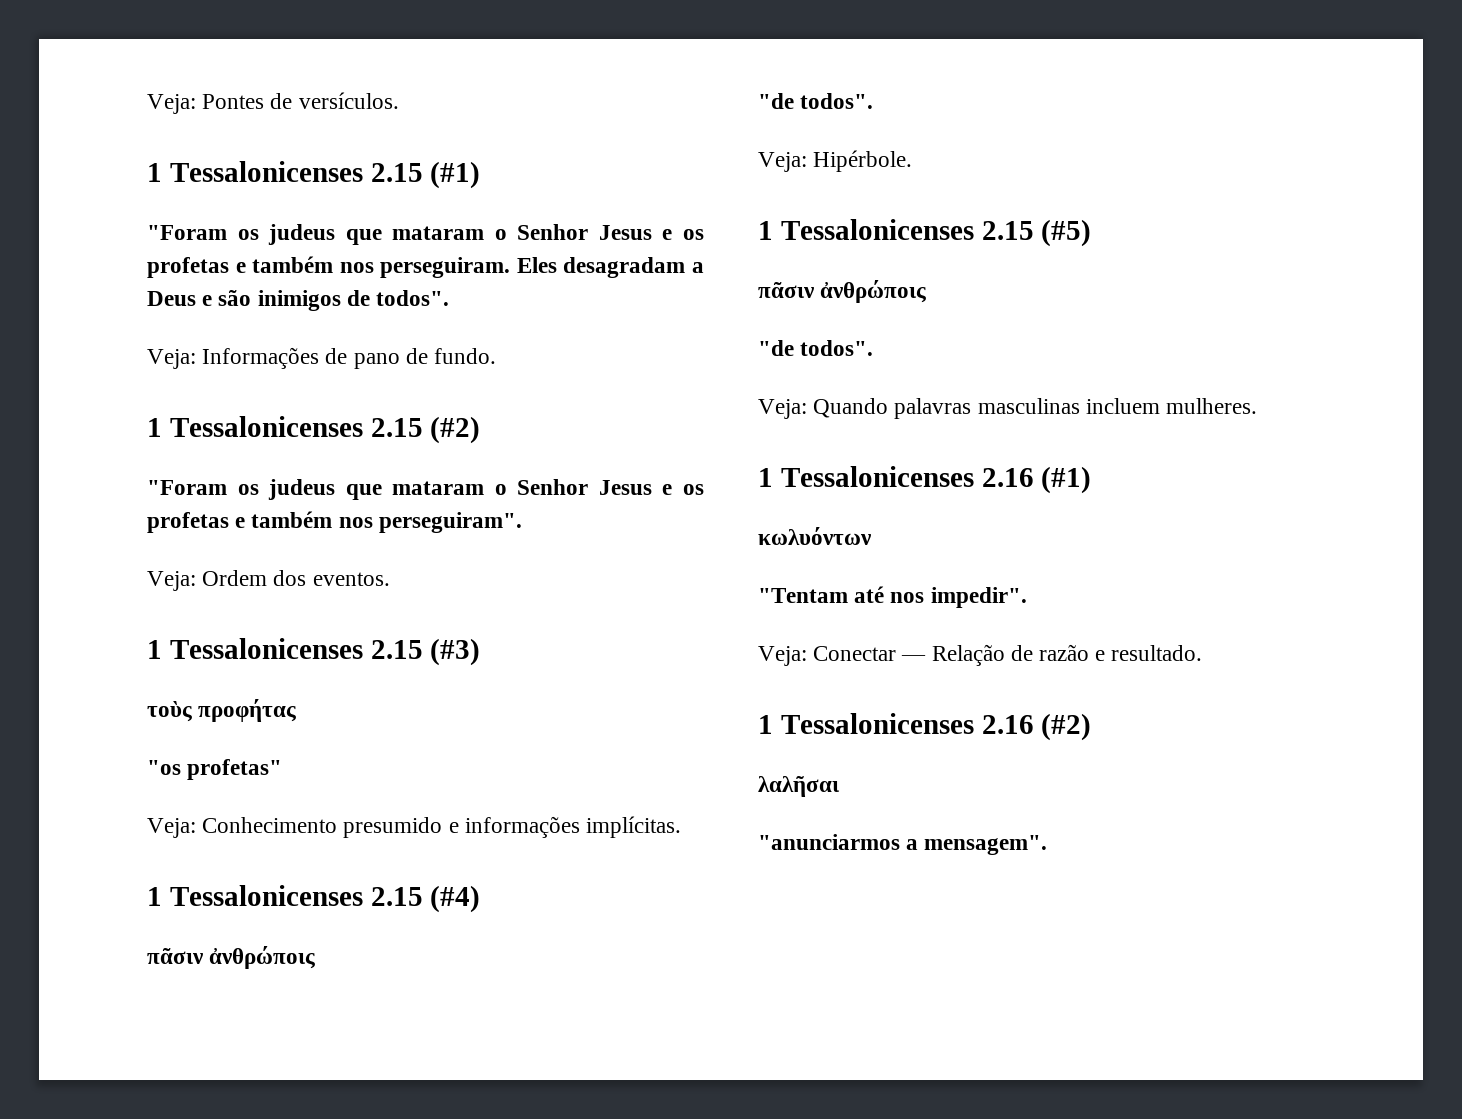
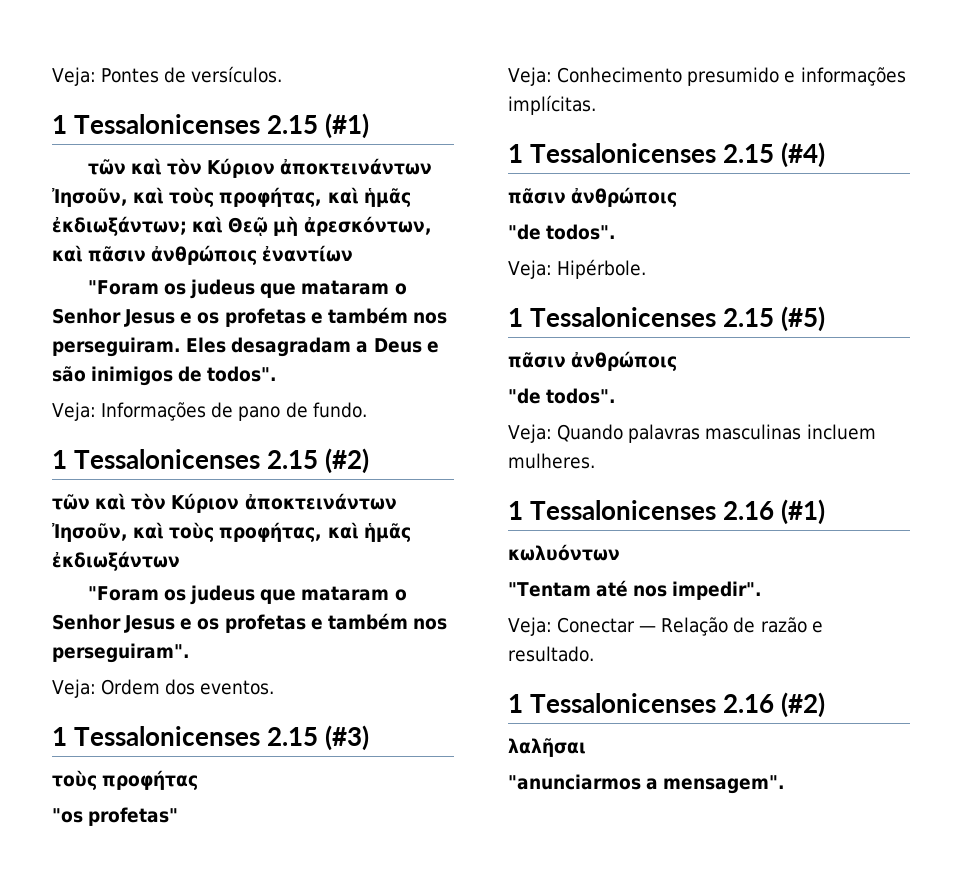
(481, 175) none -> [87,158,433,178] [52,187,411,207] [52,216,432,236] [52,245,354,265] // τῶν καὶ τὸν Κύριον ἀποκτεινάντων Ἰησοῦν, καὶ τοὺς προφήτας, καὶ ἡμᾶς ἐκδιωξάντων; καὶ Θεῷ μὴ ἀρεσκόντων, καὶ πᾶσιν ἀνθρώποις ἐναντίων
(481, 430) none -> [52,493,397,513] [52,522,411,542] [52,551,180,571] // τῶν καὶ τὸν Κύριον ἀποκτεινάντων Ἰησοῦν, καὶ τοὺς προφήτας, καὶ ἡμᾶς ἐκδιωξάντων

